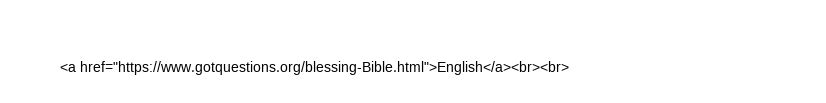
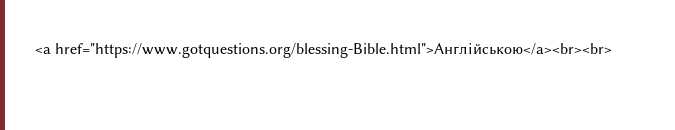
[80,61,569,75] href="https://www.gotquestions.org/blessing-Bible.html">English</a><br><br> -> [55,43,613,58] href="https://www.gotquestions.org/blessing-Bible.html">Англійською</a><br><br>

